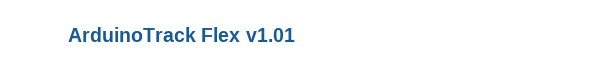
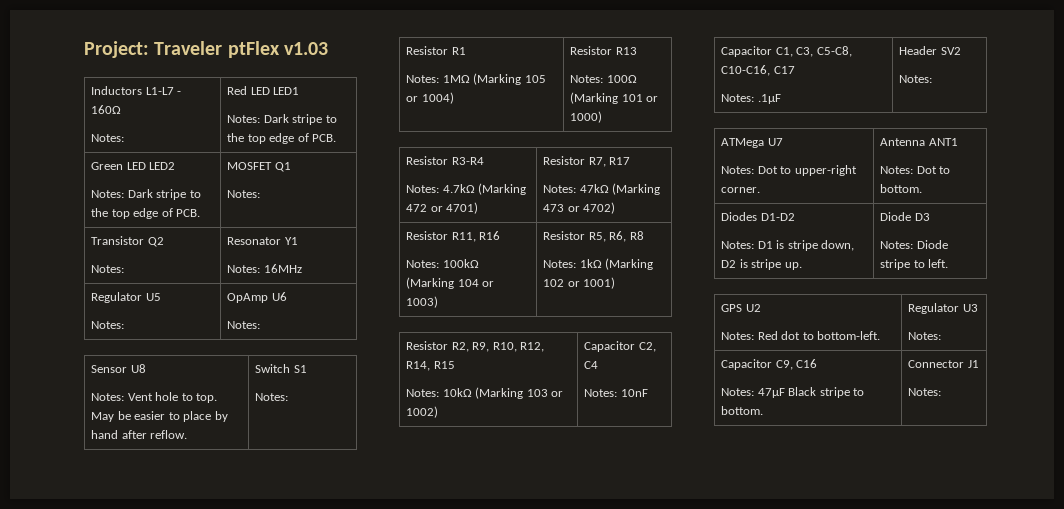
[68,27,295,42] ArduinoTrack Flex v1.01 -> [84,41,328,58] [91,86,182,95] [91,105,122,114] [91,134,125,142] [227,86,300,95] [227,114,337,125] [227,133,337,144] [91,162,176,170] [91,189,201,200] [91,208,201,219] [227,162,291,172] [227,190,261,198] [91,236,164,247] [91,265,125,273] [227,237,298,245] [227,264,302,273] [91,292,161,303] [91,321,125,329] [227,292,287,303] [227,321,261,329] [91,364,146,373] [91,392,218,403] [91,411,228,422] [91,430,188,439] [255,364,307,373] [255,393,289,401] [406,46,466,55] [406,73,546,85] [406,92,454,104] [570,46,637,55] [570,75,637,83] [570,92,659,104] [570,111,603,123] [406,156,484,165] [406,183,527,195] [406,202,479,214] [543,156,631,167] [543,183,661,195] [543,202,616,214] [406,231,501,242] [406,259,479,268] [406,277,495,289] [406,296,439,308] [543,231,644,242] [543,258,654,270] [543,277,616,289] [406,341,545,352] [406,361,455,371] [406,387,564,399] [406,406,439,418] [584,341,656,352] [584,361,599,369] [584,389,648,397] [721,46,852,57] [721,65,795,76] [721,94,781,104] [899,46,961,55] [899,75,933,83] [721,138,783,148] [721,165,857,176] [721,187,761,193] [880,138,958,146] [880,166,951,174] [880,184,923,193] [721,212,795,221] [721,240,855,251] [721,259,802,270] [880,212,930,221] [880,240,948,249] [880,259,949,270] [721,304,761,312] [721,331,881,340] [908,303,978,314] [908,332,942,340] [721,359,818,370] [721,387,865,398] [721,406,764,415] [908,360,979,368] [908,388,942,396] Project: Traveler ptFlex v1.03 // Inductors L1-L7 - 160Ω // Notes: | Red LED LED1 // Notes: Dark stripe to the top edge of PCB. // Green LED LED2 // Notes: Dark stripe to the top edge of PCB. | MOSFET Q1 // Notes: // Transistor Q2 // Notes: | Resonator Y1 // Notes: 16MHz // Regulator U5 // Notes: | OpAmp U6 // Notes: // Sensor U8 // Notes: Vent hole to top. May be easier to place by hand after reflow. | Switch S1 // Notes: // Resistor R1 // Notes: 1MΩ (Marking 105 or 1004) | Resistor R13 // Notes: 100Ω (Marking 101 or 1000) // Resistor R3-R4 // Notes: 4.7kΩ (Marking 472 or 4701) | Resistor R7, R17 // Notes: 47kΩ (Marking 473 or 4702) // Resistor R11, R16 // Notes: 100kΩ (Marking 104 or 1003) | Resistor R5, R6, R8 // Notes: 1kΩ (Marking 102 or 1001) // Resistor R2, R9, R10, R12, R14, R15 // Notes: 10kΩ (Marking 103 or 1002) | Capacitor C2, C4 // Notes: 10nF // Capacitor C1, C3, C5-C8, C10-C16, C17 // Notes: .1µF | Header SV2 // Notes: // ATMega U7 // Notes: Dot to upper-right corner. | Antenna ANT1 // Notes: Dot to bottom. // Diodes D1-D2 // Notes: D1 is stripe down, D2 is stripe up. | Diode D3 // Notes: Diode stripe to left. // GPS U2 // Notes: Red dot to bottom-left. | Regulator U3 // Notes: // Capacitor C9, C16 // Notes: 47µF Black stripe to bottom. | Connector J1 // Notes:

